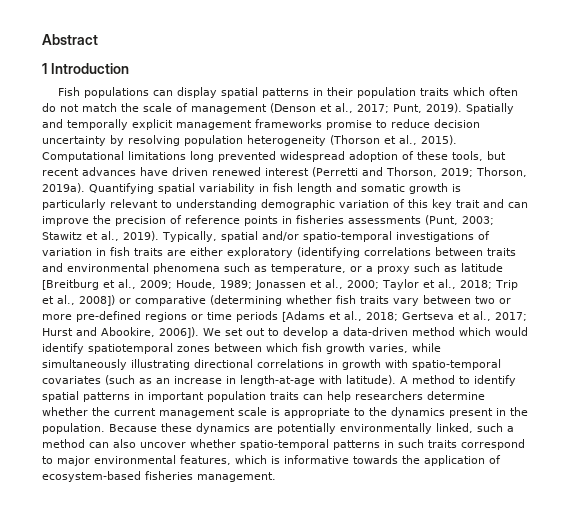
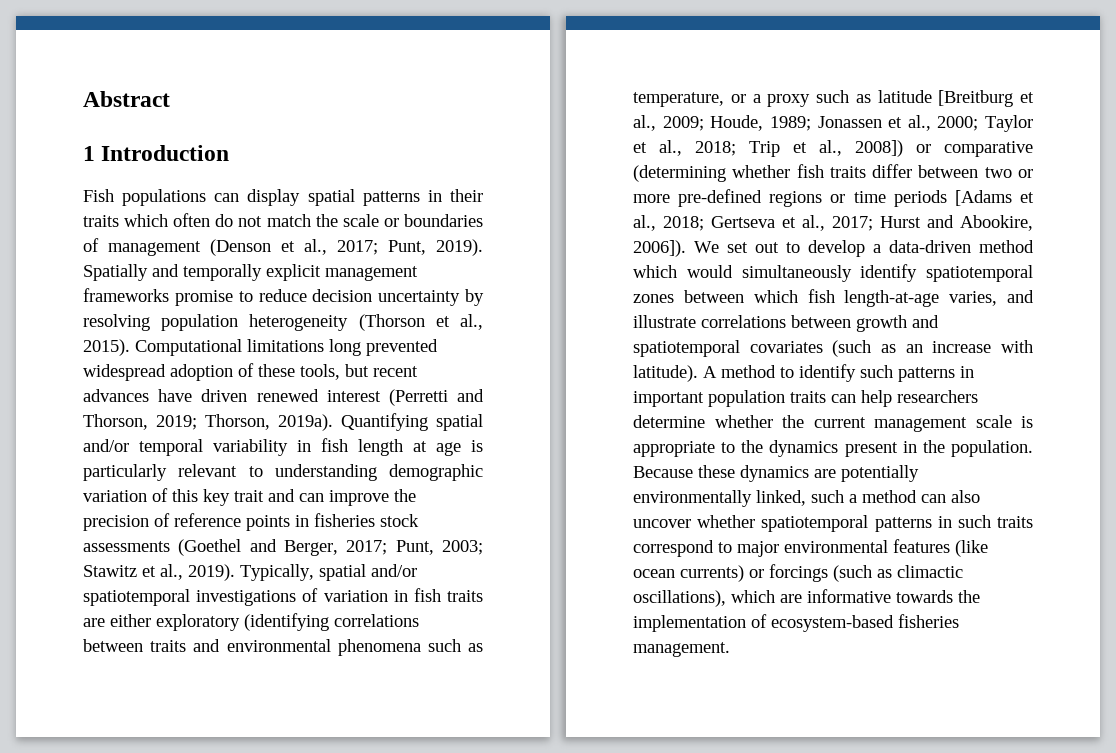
[357,87,417,98] population -> (484, 195) none
(172, 107) none -> [383,214,483,227] or boundaries
(195, 188) none -> [83,439,203,456] and/or temporal
[336,183,448,194] and somatic growth -> [413,441,461,456] at age
[348,215,458,225] assessments (Punt, -> [380,514,419,527] [83,539,434,556] stock assessments (Goethel and Berger, 2017; Punt,
[302,231,392,242] spatio-temporal -> [83,589,190,606] spatiotemporal
[393,298,419,306] vary -> [872,164,913,178] differ
(528, 331) none -> [741,265,852,282] simultaneously
[326,343,441,354] [42,359,501,370] growth varies, while simultaneously illustrating directional correlations in growth with spatio-temporal -> [844,290,1034,307] [633,315,939,332] [633,340,740,357] length-at-age varies, and illustrate correlations between growth and spatiotemporal
[226,375,315,386] in length-at-age -> (992, 347) none
[42,391,79,402] spatial -> [860,365,893,378] such
[240,439,329,450] spatio-temporal -> [761,515,869,532] spatiotemporal
[180,455,280,465] features, which is -> [893,539,988,557] [633,564,963,582] [633,590,802,607] features (like ocean currents) or forcings (such as climactic oscillations), which are
[424,455,485,466] application -> [633,615,746,632] implementation

